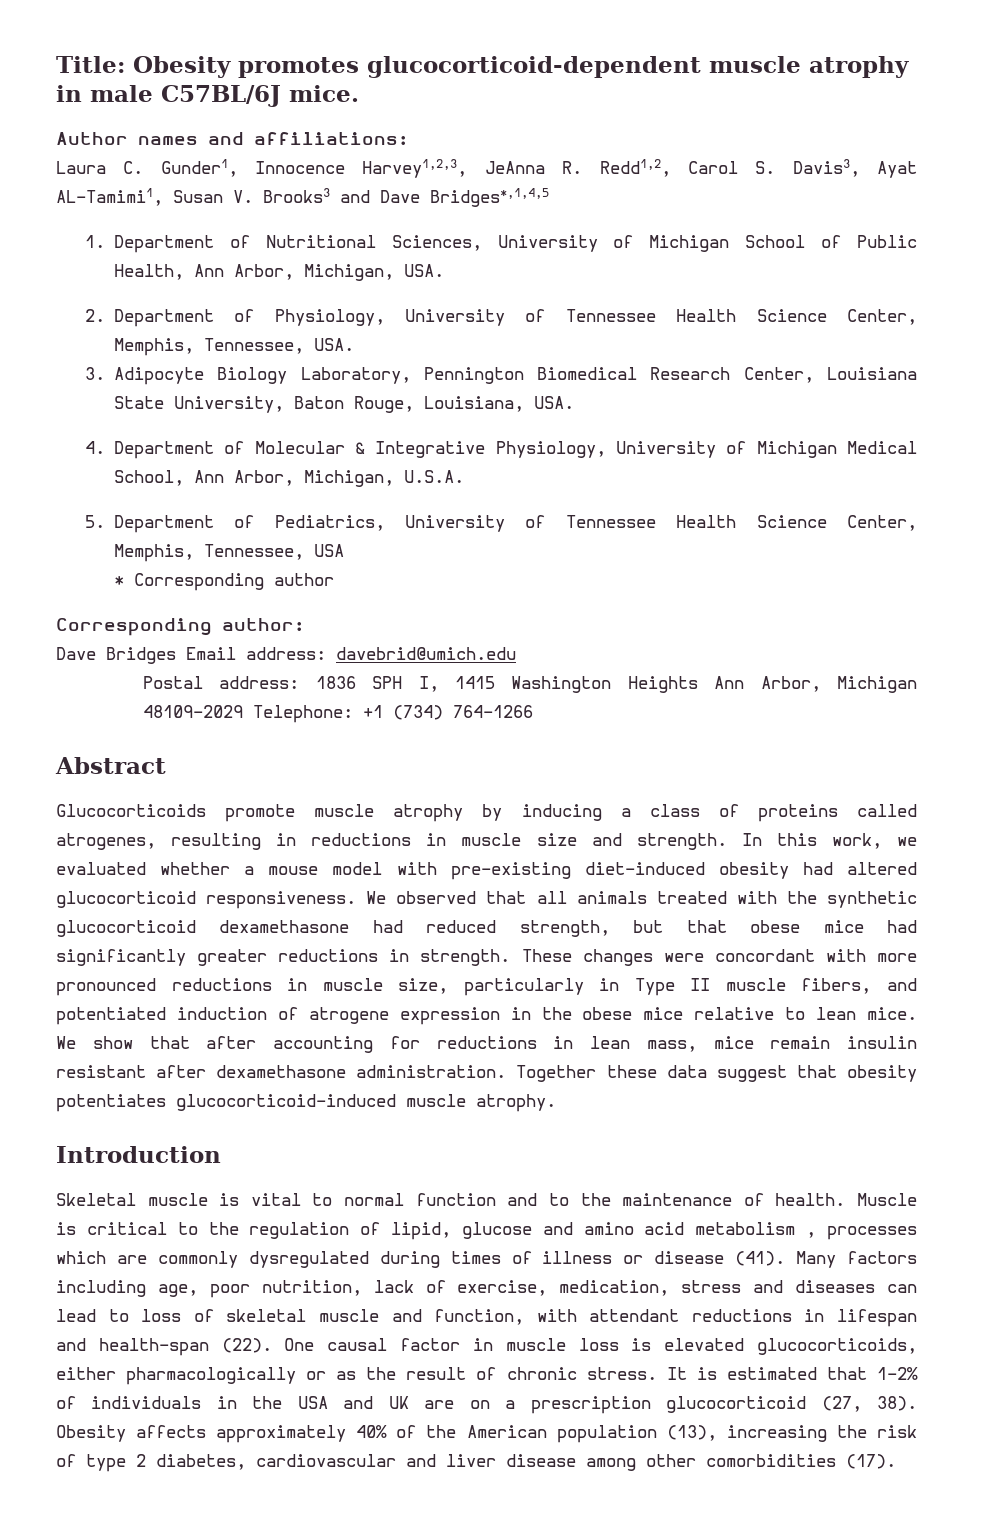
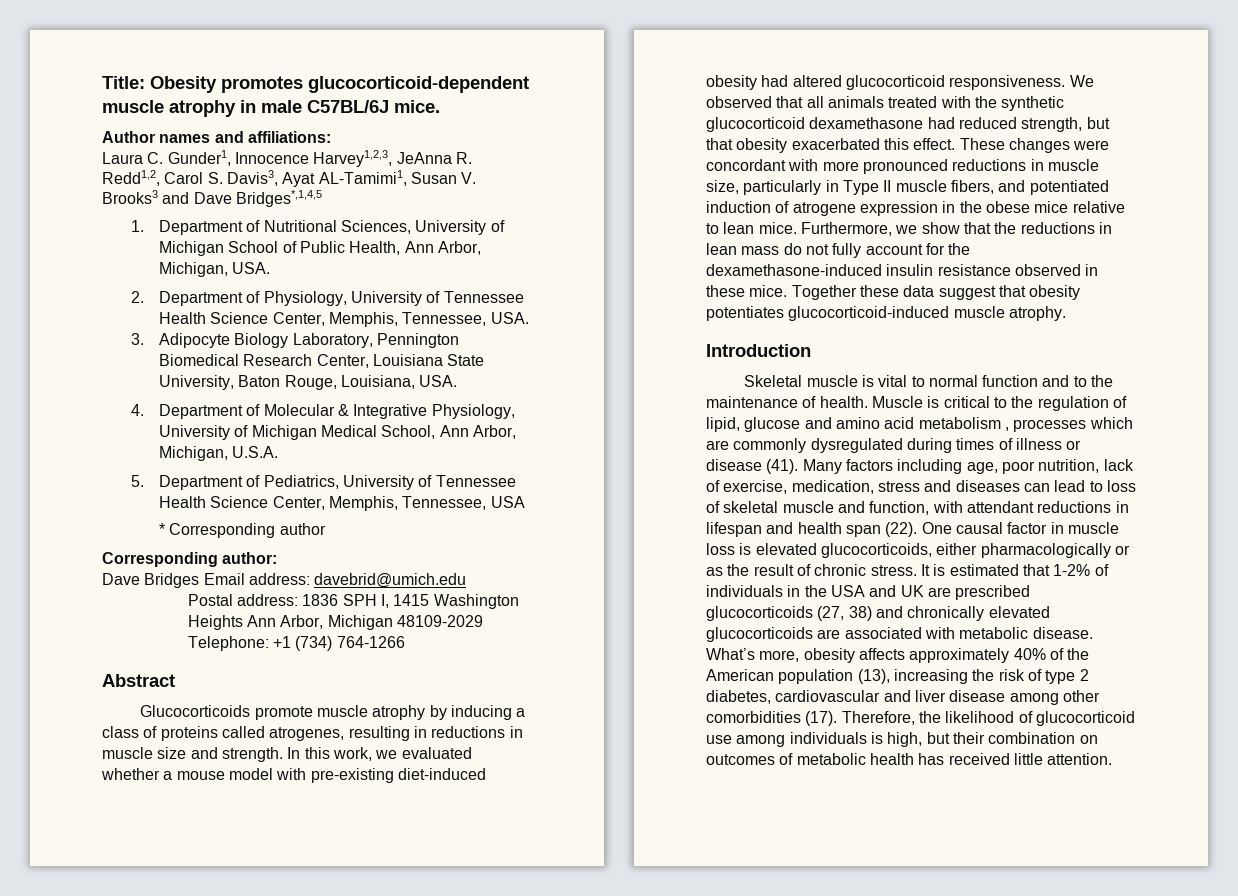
[750,920,918,933] [56,949,511,966] obese mice had significantly greater reductions in strength. -> [736,138,956,153] obesity exacerbated this effect.
[56,1036,917,1053] [56,1065,507,1078] We show that after accounting for reductions in lean mass, mice remain insulin resistant after dexamethasone administration. -> [800,222,1112,236] [706,243,971,258] [706,264,1099,276] [706,285,788,297] Furthermore, we show that the reductions in lean mass do not fully account for the dexamethasone-induced insulin resistance observed in these mice.
[98,1338,209,1356] health-span -> [797,522,881,537] health span
[469,1396,917,1414] [56,1425,126,1442] on a prescription glucocorticoid (27, 38). Obesity -> [955,585,1031,600] [706,606,1050,621] [706,627,1093,642] [706,648,855,663] prescribed glucocorticoids (27, 38) and chronically elevated glucocorticoids are associated with metabolic disease. What’s more, obesity
(896, 1461) none -> [841,711,1135,726] [706,732,1098,747] [706,753,1113,765] Therefore, the likelihood of glucocorticoid use among individuals is high, but their combination on outcomes of metabolic health has received little attention.

